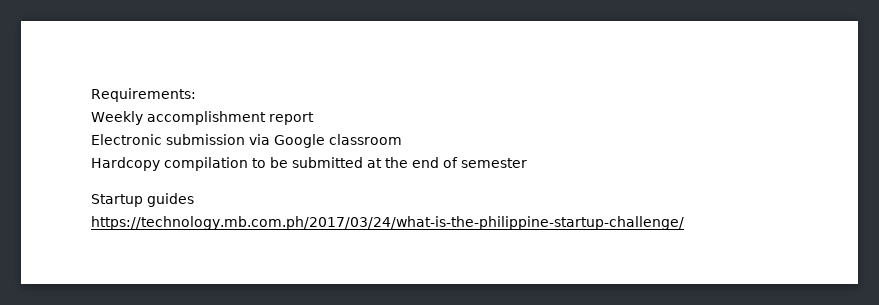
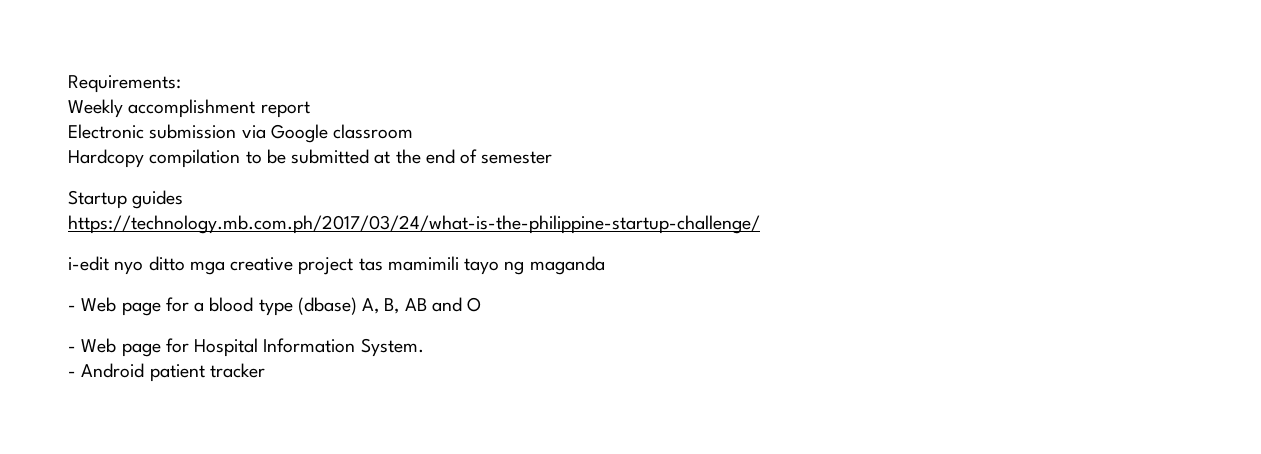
(684, 223) none -> [68,256,605,275] [68,297,482,316] [68,338,424,357] [68,363,265,382] // i-edit nyo ditto mga creative project tas mamimili tayo ng maganda // - Web page for a blood type (dbase) A, B, AB and O // - Web page for Hospital Information System. // - Android patient tracker

